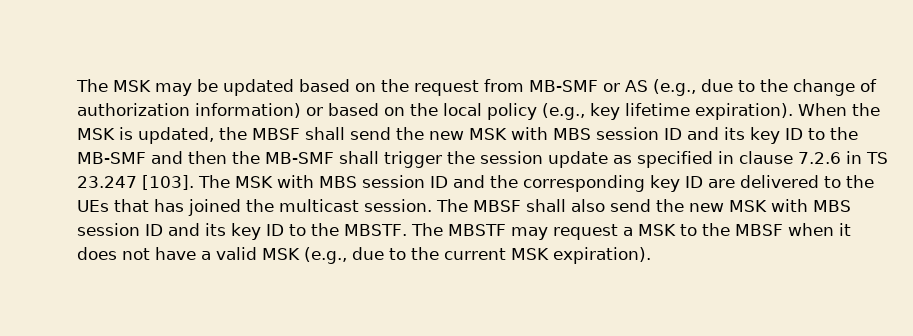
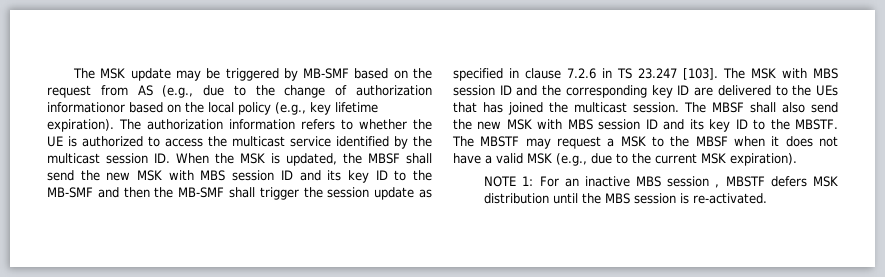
[76,79,151,92] The MSK -> [73,68,171,81] The MSK update
[223,79,294,96] updated -> [225,68,350,81] triggered by MB-SMF
[529,80,620,92] MB-SMF or -> (128, 90) none
[195,103,323,118] information) or -> [47,102,125,113] informationor
(793, 111) none -> [119,119,432,130] [47,136,432,149] [47,153,170,164] The authorization information refers to whether the UE is authorized to access the multicast service identified by the multicast session ID.
(651, 255) none -> [484,176,838,188] [484,193,768,204] // NOTE 1: For an inactive MBS session , MBSTF defers MSK distribution until the MBS session is re-activated.

